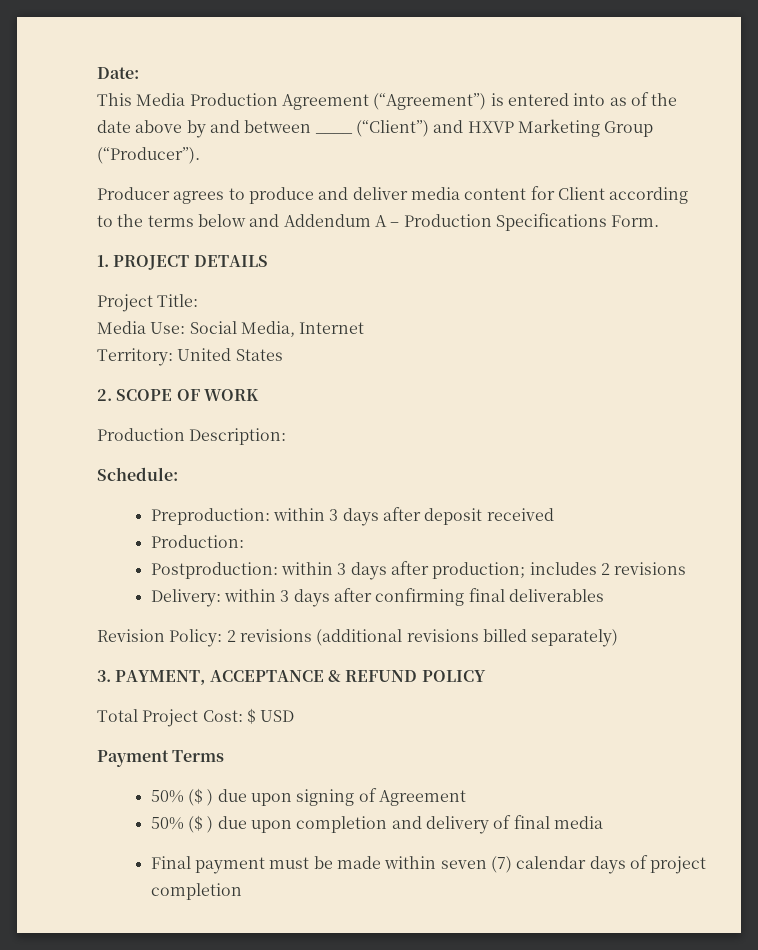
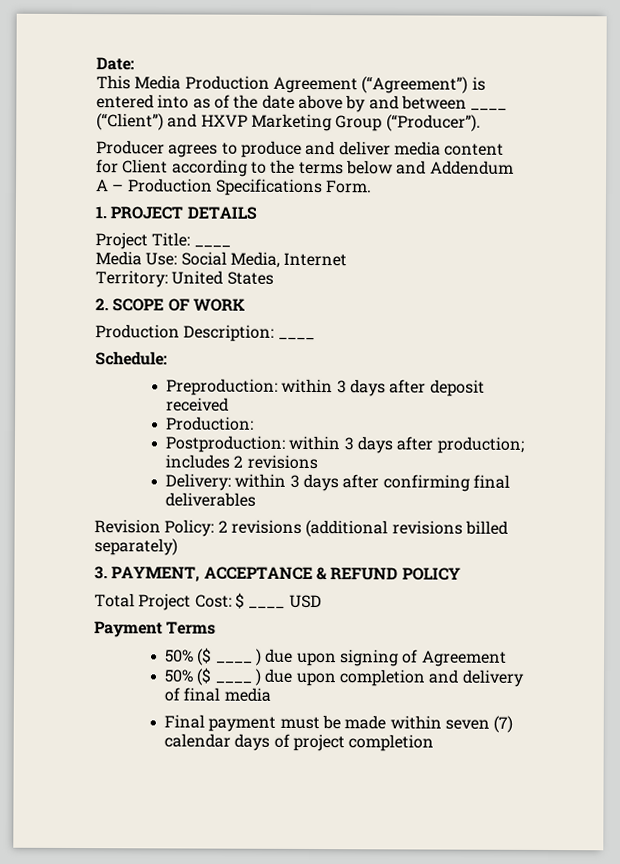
(199, 300) none -> [193,245,231,248] ____
(287, 436) none -> [277,337,315,341] ____
(256, 716) none -> [248,606,286,609] ____
(204, 797) none -> [215,661,253,664] ____
(204, 824) none -> [214,681,252,684] ____

